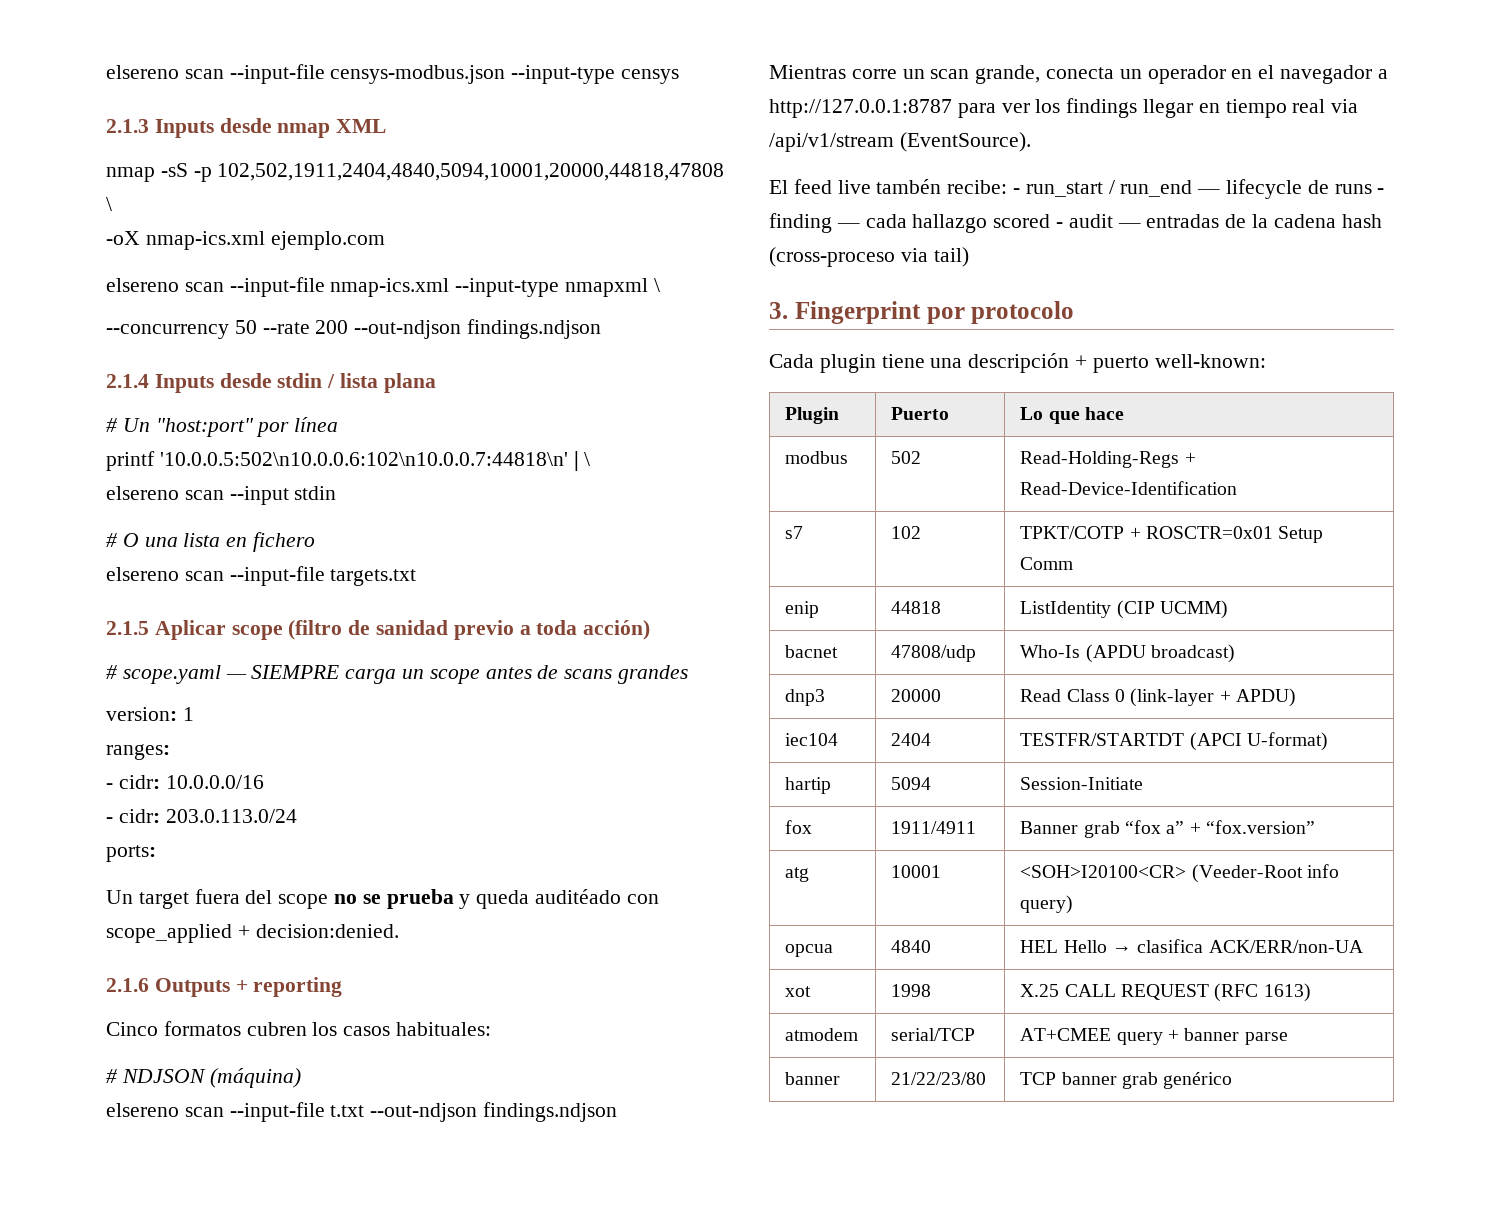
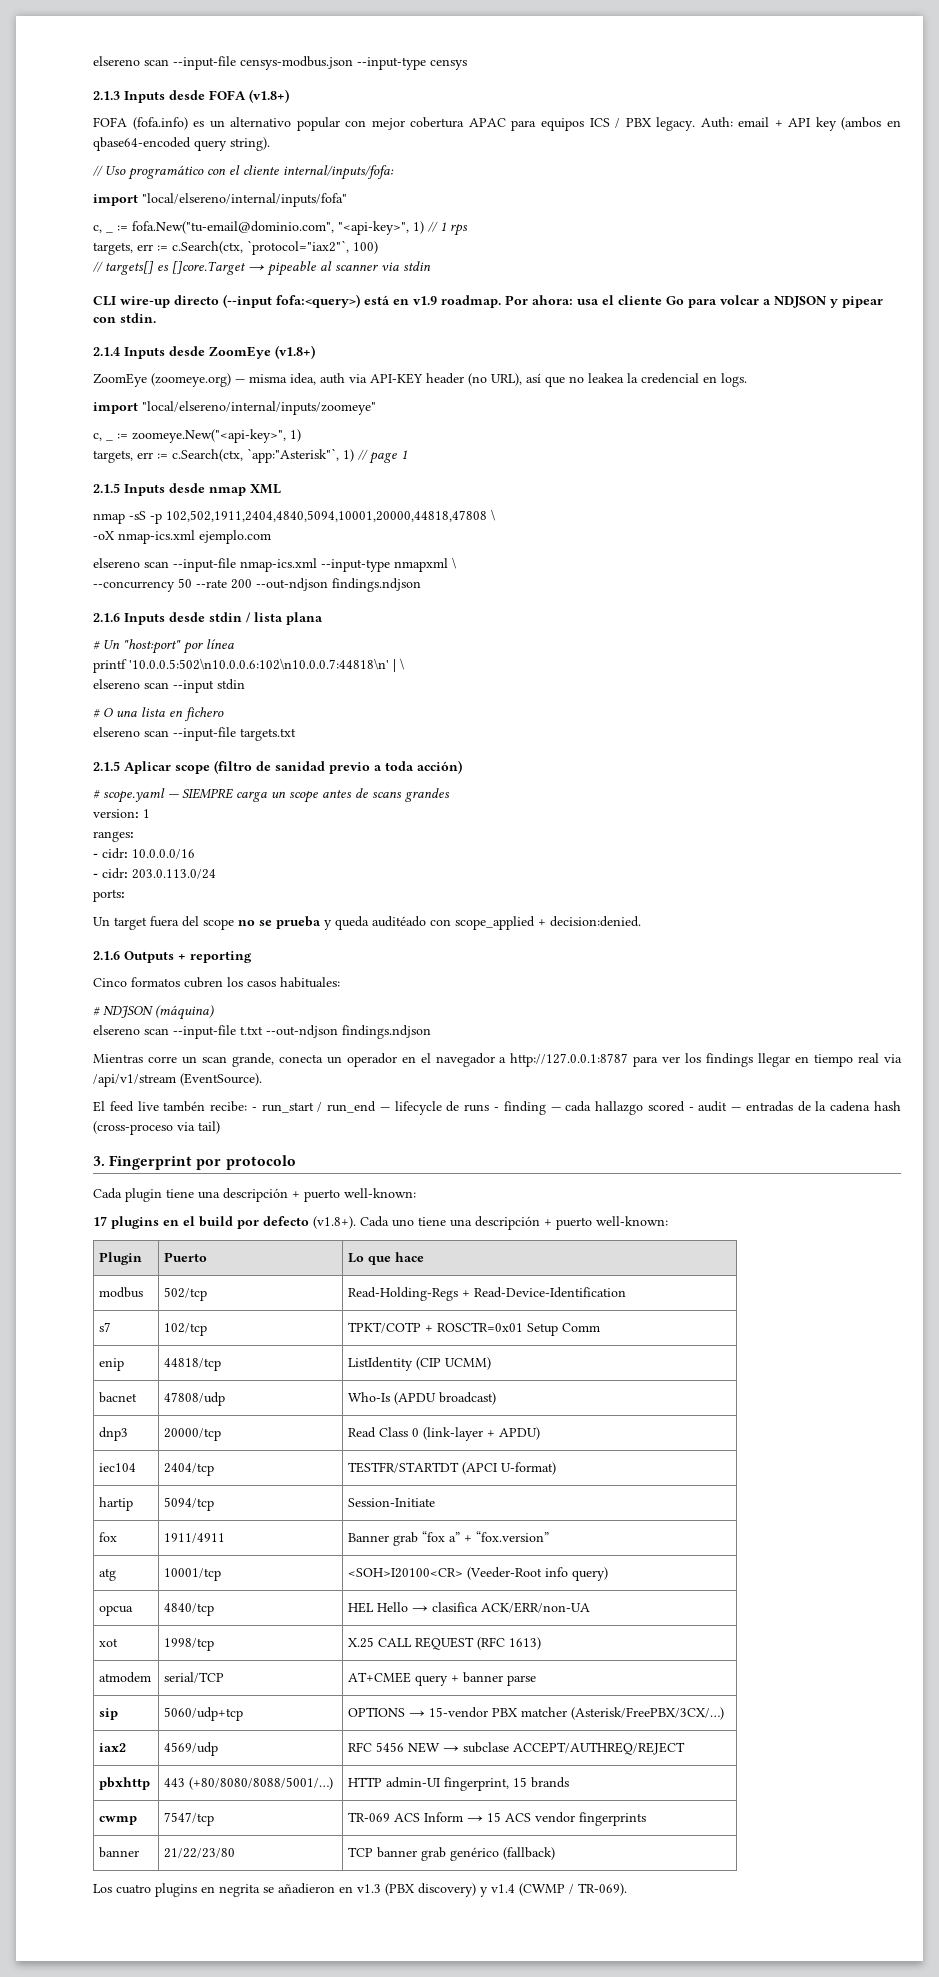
(272, 125) none -> [209,89,289,103] [93,117,901,131] [93,137,270,151] [93,165,394,180] [93,193,347,207] [93,225,113,233] [117,221,468,236] [93,240,378,255] [93,261,431,276] [93,294,883,308] [93,313,156,323] [93,345,315,359] [93,373,747,387] [93,401,376,415] [93,433,113,441] [117,429,301,443] [93,448,407,464] [93,483,205,496] FOFA (v1.8+) // FOFA (fofa.info) es un alternativo popular con mejor cobertura APAC para equipos ICS / PBX legacy. Auth: email + API key (ambos en qbase64-encoded query string). // // Uso programático con el cliente internal/inputs/fofa: // import "local/elsereno/internal/inputs/fofa" // c, _ := fofa.New("tu-email@dominio.com", "<api-key>", 1) // 1 rps // targets, err := c.Search(ctx, `protocol="iax2"`, 100) // // targets[] es []core.Target → pipeable al scanner via stdin // CLI wire-up directo (--input fofa:<query>) está en v1.9 roadmap. Por ahora: usa el cliente Go para volcar a NDJSON y pipear con stdin. // 2.1.4 Inputs desde ZoomEye (v1.8+) // ZoomEye (zoomeye.org) — misma idea, auth via API-KEY header (no URL), así que no leakea la credencial en logs. // import "local/elsereno/internal/inputs/zoomeye" // c, _ := zoomeye.New("<api-key>", 1) // targets, err := c.Search(ctx, `app:"Asterisk"`, 1) // page 1 // 2.1.5 Inputs desde
[106,374,149,388] 2.1.4 -> [93,613,120,622] 2.1.6
(1266, 361) none -> [93,1216,668,1230] // 17 plugins en el build por defecto (v1.8+). Cada uno tiene una descripción + puerto well-known:
[891,451,922,464] 502 -> [164,1287,208,1301] 502/tcp
[891,526,922,539] 102 -> [164,1323,208,1336] 102/tcp
[891,601,942,614] 44818 -> [164,1358,222,1371] 44818/tcp
[891,689,942,702] 20000 -> [164,1428,222,1441] 20000/tcp
[891,733,932,746] 2404 -> [164,1463,215,1476] 2404/tcp
[891,777,932,790] 5094 -> [164,1497,215,1511] 5094/tcp
[891,865,942,878] 10001 -> [164,1568,222,1581] 10001/tcp
[891,940,932,953] 4840 -> [164,1603,215,1616] 4840/tcp
[891,984,932,997] 1998 -> [164,1638,215,1651] 1998/tcp
(1288, 1038) none -> [99,1708,119,1720] [164,1707,244,1721] [348,1707,725,1720] [99,1743,127,1752] [164,1742,219,1756] [348,1742,686,1755] [99,1777,151,1790] [164,1777,334,1790] [348,1777,570,1791] [99,1816,138,1825] [164,1812,215,1826] [348,1812,647,1826] // sip | 5060/udp+tcp | OPTIONS → 15-vendor PBX matcher (Asterisk/FreePBX/3CX/…) // iax2 | 4569/udp | RFC 5456 NEW → subclase ACCEPT/AUTHREQ/REJECT // pbxhttp | 443 (+80/8080/8088/5001/…) | HTTP admin-UI fingerprint, 15 brands // cwmp | 7547/tcp | TR-069 ACS Inform → 15 ACS vendor fingerprints
(1233, 1080) none -> [503,1847,556,1860] [93,1883,627,1897] (fallback) // Los cuatro plugins en negrita se añadieron en v1.3 (PBX discovery) y v1.4 (CWMP / TR-069).

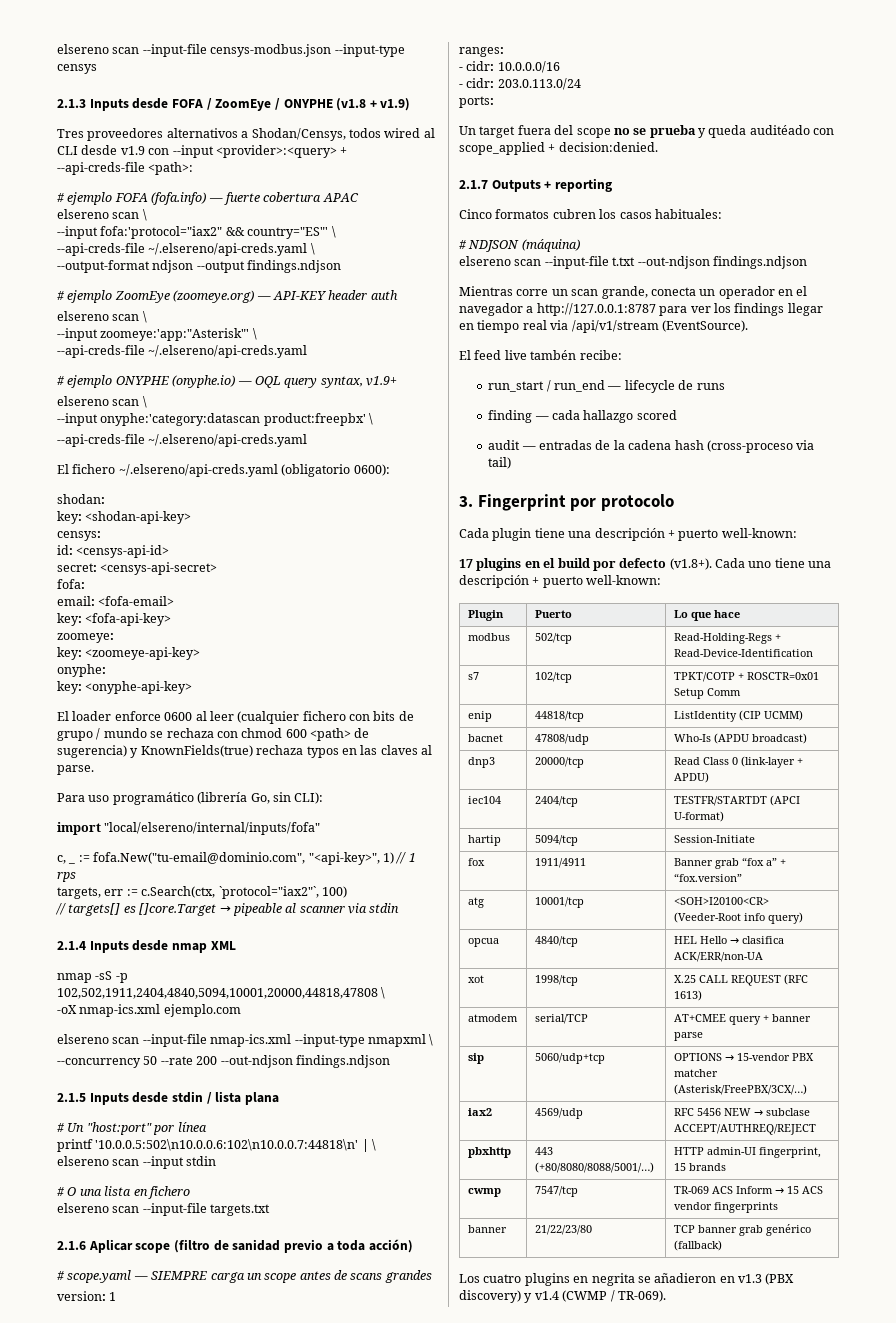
[249,89,289,103] [93,117,901,131] [93,137,270,151] [93,165,394,180] (v1.8+) // FOFA (fofa.info) es un alternativo popular con mejor cobertura APAC para equipos ICS / PBX legacy. Auth: email + API key (ambos en qbase64-encoded query string). // // Uso programático con el cliente internal/inputs/fofa: -> [206,98,411,111] [57,128,435,141] [57,145,348,158] [57,162,194,175] [57,192,359,205] [57,209,147,221] [57,226,336,239] [57,243,315,256] [57,260,342,273] [57,290,398,303] [57,311,147,323] [57,328,257,341] [57,345,308,358] [57,375,397,388] [57,396,147,408] [57,413,374,426] [57,434,308,447] [57,464,390,477] [57,494,105,504] [57,511,192,524] [57,531,101,541] [57,545,170,558] [57,562,218,575] [57,579,85,589] [57,596,175,606] [57,613,172,626] [57,633,114,643] [57,647,201,660] [57,664,106,677] [57,681,193,694] [57,711,414,724] [57,728,370,741] [57,745,432,758] [57,765,94,775] [57,792,324,805] / ZoomEye / ONYPHE (v1.8 + v1.9) // Tres proveedores alternativos a Shodan/Censys, todos wired al CLI desde v1.9 con --input <provider>:<query> + --api-creds-file <path>: // # ejemplo FOFA (fofa.info) — fuerte cobertura APAC // elsereno scan \ // --input fofa:'protocol="iax2" && country="ES"' \ // --api-creds-file ~/.elsereno/api-creds.yaml \ // --output-format ndjson --output findings.ndjson // # ejemplo ZoomEye (zoomeye.org) — API-KEY header auth // elsereno scan \ // --input zoomeye:'app:"Asterisk"' \ // --api-creds-file ~/.elsereno/api-creds.yaml // # ejemplo ONYPHE (onyphe.io) — OQL query syntax, v1.9+ // elsereno scan \ // --input onyphe:'category:datascan product:freepbx' \ // --api-creds-file ~/.elsereno/api-creds.yaml // El fichero ~/.elsereno/api-creds.yaml (obligatorio 0600): // shodan: // key: <shodan-api-key> // censys: // id: <censys-api-id> // secret: <censys-api-secret> // fofa: // email: <fofa-email> // key: <fofa-api-key> // zoomeye: // key: <zoomeye-api-key> // onyphe: // key: <onyphe-api-key> // El loader enforce 0600 al leer (cualquier fichero con bits de grupo / mundo se rechaza con chmod 600 <path> de sugerencia) y KnownFields(true) rechaza typos en las claves al parse. // Para uso programático (librería Go, sin CLI):
[93,294,883,308] [93,313,156,323] [93,345,315,359] [93,373,747,387] [93,401,376,415] [93,433,113,441] [117,429,301,443] [93,448,407,464] [93,483,120,493] CLI wire-up directo (--input fofa:<query>) está en v1.9 roadmap. Por ahora: usa el cliente Go para volcar a NDJSON y pipear con stdin. // 2.1.4 Inputs desde ZoomEye (v1.8+) // ZoomEye (zoomeye.org) — misma idea, auth via API-KEY header (no URL), así que no leakea la credencial en logs. // import "local/elsereno/internal/inputs/zoomeye" // c, _ := zoomeye.New("<api-key>", 1) // targets, err := c.Search(ctx, `app:"Asterisk"`, 1) // page 1 // 2.1.5 -> [57,941,86,950] 2.1.4
[93,613,120,622] 2.1.6 -> [57,1093,86,1102] 2.1.5
[93,761,120,771] 2.1.5 -> [57,1241,86,1250] 2.1.6
[93,951,120,960] 2.1.6 -> [459,180,488,189] 2.1.7
[251,1107,257,1111] - -> (622, 355) //
[494,1107,500,1111] - -> (725, 386) //
[688,1107,694,1111] - -> (677, 415) //

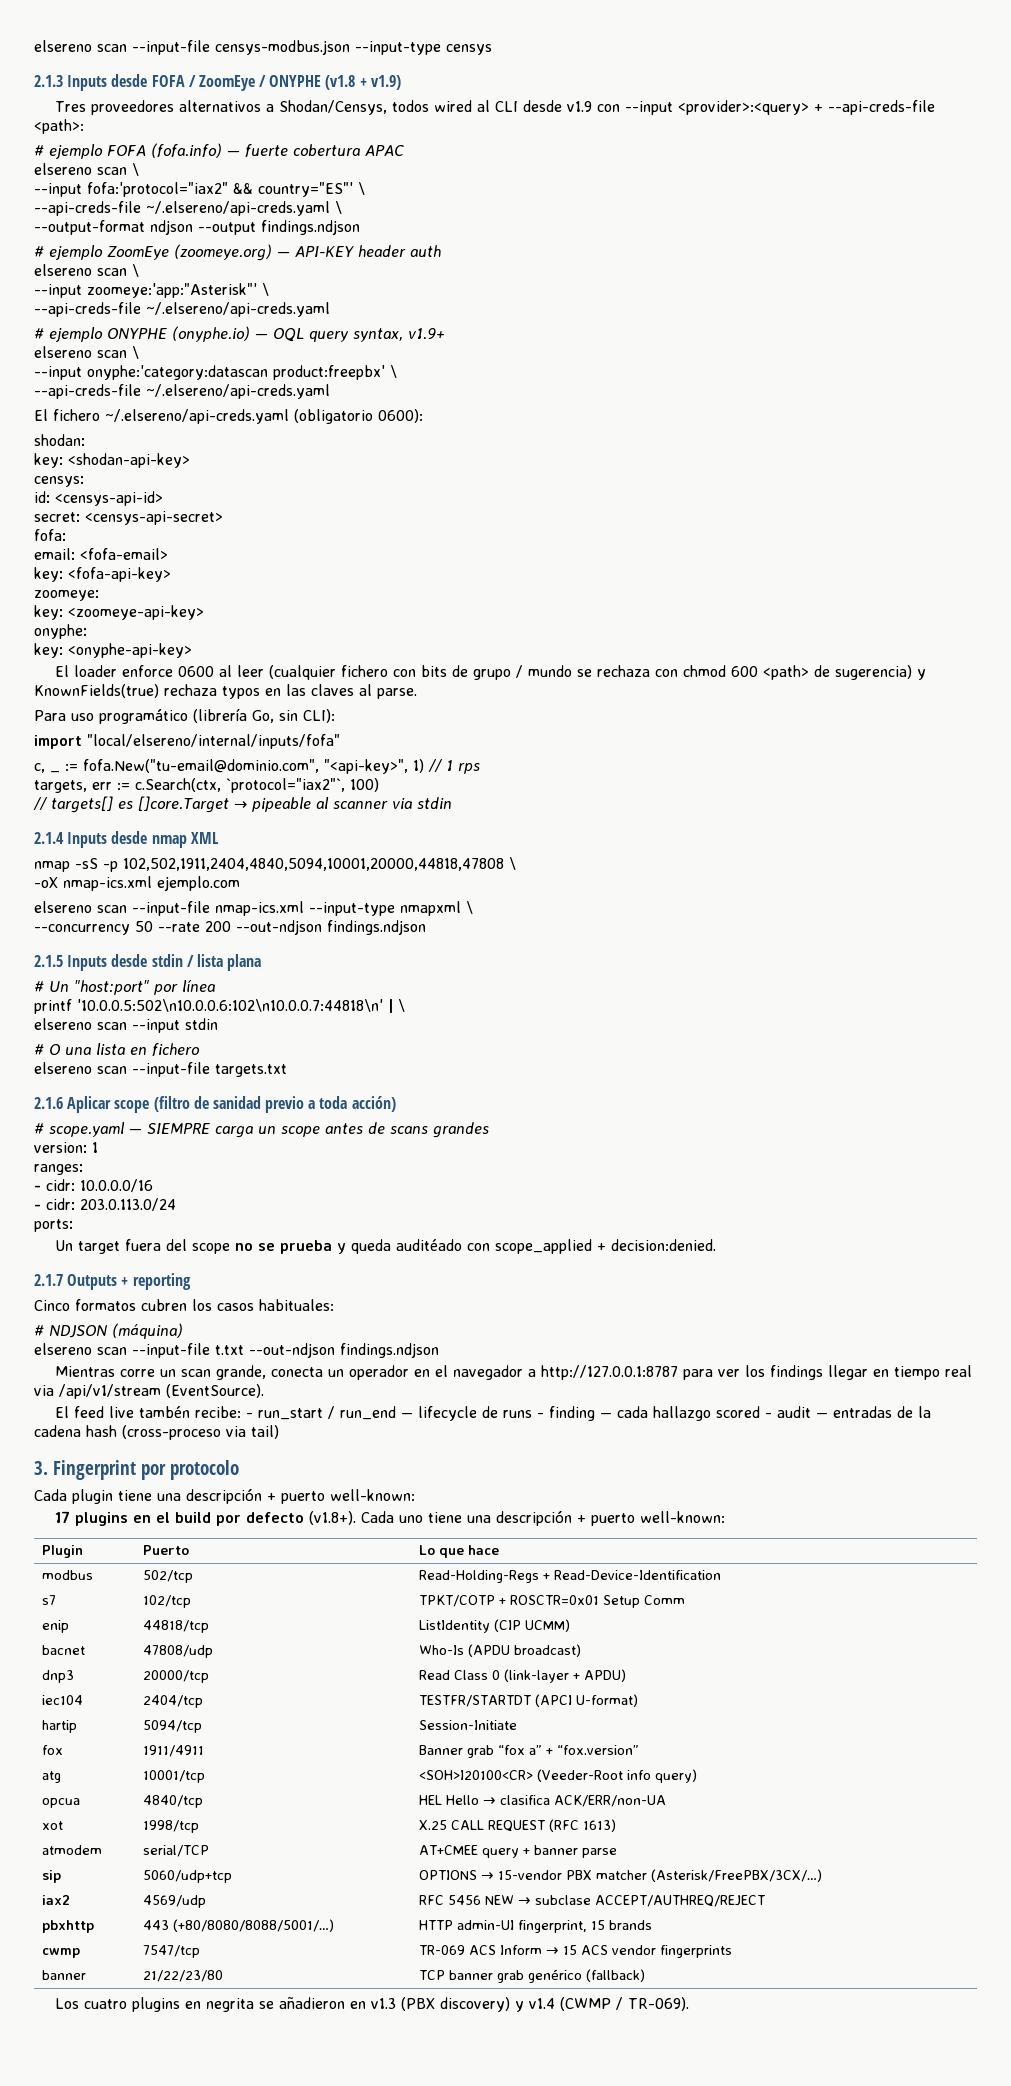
(622, 355) // -> [246,1413,254,1418] -
(725, 386) // -> [537,1413,545,1418] -
(677, 415) // -> [765,1413,773,1418] -

